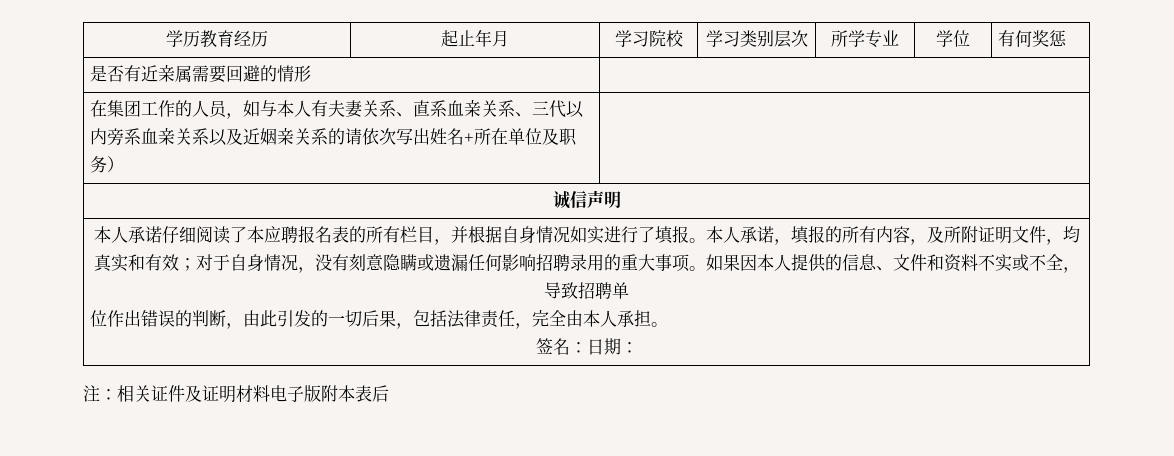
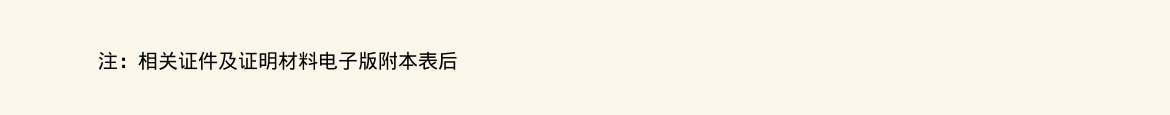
[166,30,268,48] [441,29,509,47] [614,30,684,47] [705,30,808,48] [831,30,899,48] [936,30,970,47] [998,30,1068,47] [90,64,312,83] [90,99,585,119] [90,127,578,146] [90,156,125,173] [552,190,621,209] [93,226,1080,245] [93,254,1080,273] [544,282,629,300] [90,310,669,329] [535,338,638,355] 学历教育经历 | 起止年月 | 学习院校 | 学习类别层次 | 所学专业 | 学位 | 有何奖惩 // 是否有近亲属需要回避的情形 | // 在集团工作的人员，如与本人有夫妻关系、直系血亲关系、三代以内旁系血亲关系以及近姻亲关系的请依次写出姓名+所在单位及职务） | // 诚信声明 // 本人承诺仔细阅读了本应聘报名表的所有栏目，并根据自身情况如实进行了填报。本人承诺，填报的所有内容，及所附证明文件，均真实和有效；对于自身情况，没有刻意隐瞒或遗漏任何影响招聘录用的重大事项。如果因本人提供的信息、文件和资料不实或不全，导致招聘单 // 位作出错误的判断，由此引发的一切后果，包括法律责任，完全由本人承担。 // 签名：日期： // -> (98, 60) none

